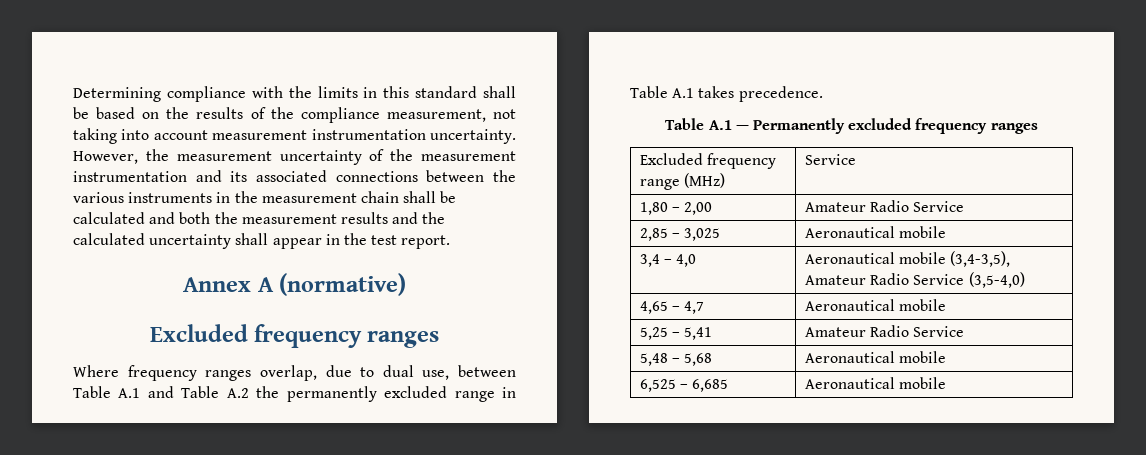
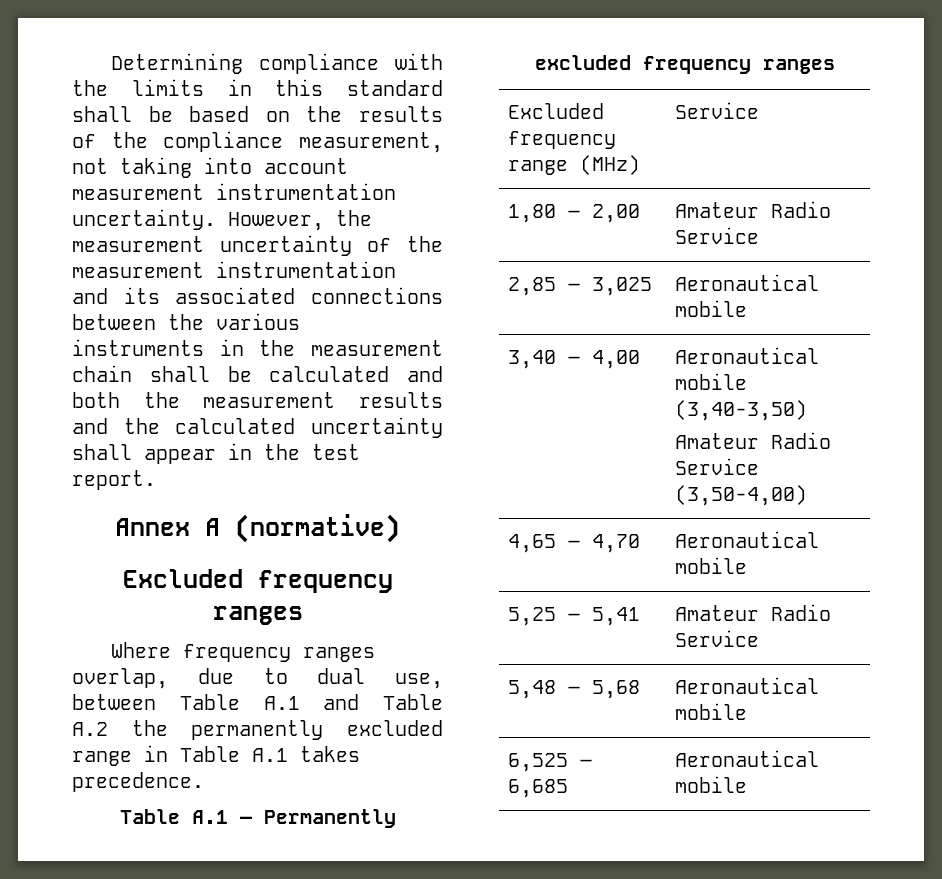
[639,254,697,267] [804,251,1011,267] [804,272,1025,288] 3,4 – 4,0 | Aeronautical mobile (3,4-3,5), Amateur Radio Service (3,5-4,0) -> [508,350,641,369] [675,347,820,364] [675,373,748,390] [675,400,808,421] [675,432,832,449] [675,458,760,475] [675,485,808,506] 3,40 – 4,00 | Aeronautical mobile (3,40-3,50) // Amateur Radio Service (3,50-4,00)
[684,301,705,314] 4,7 -> [592,534,641,553] 4,70

